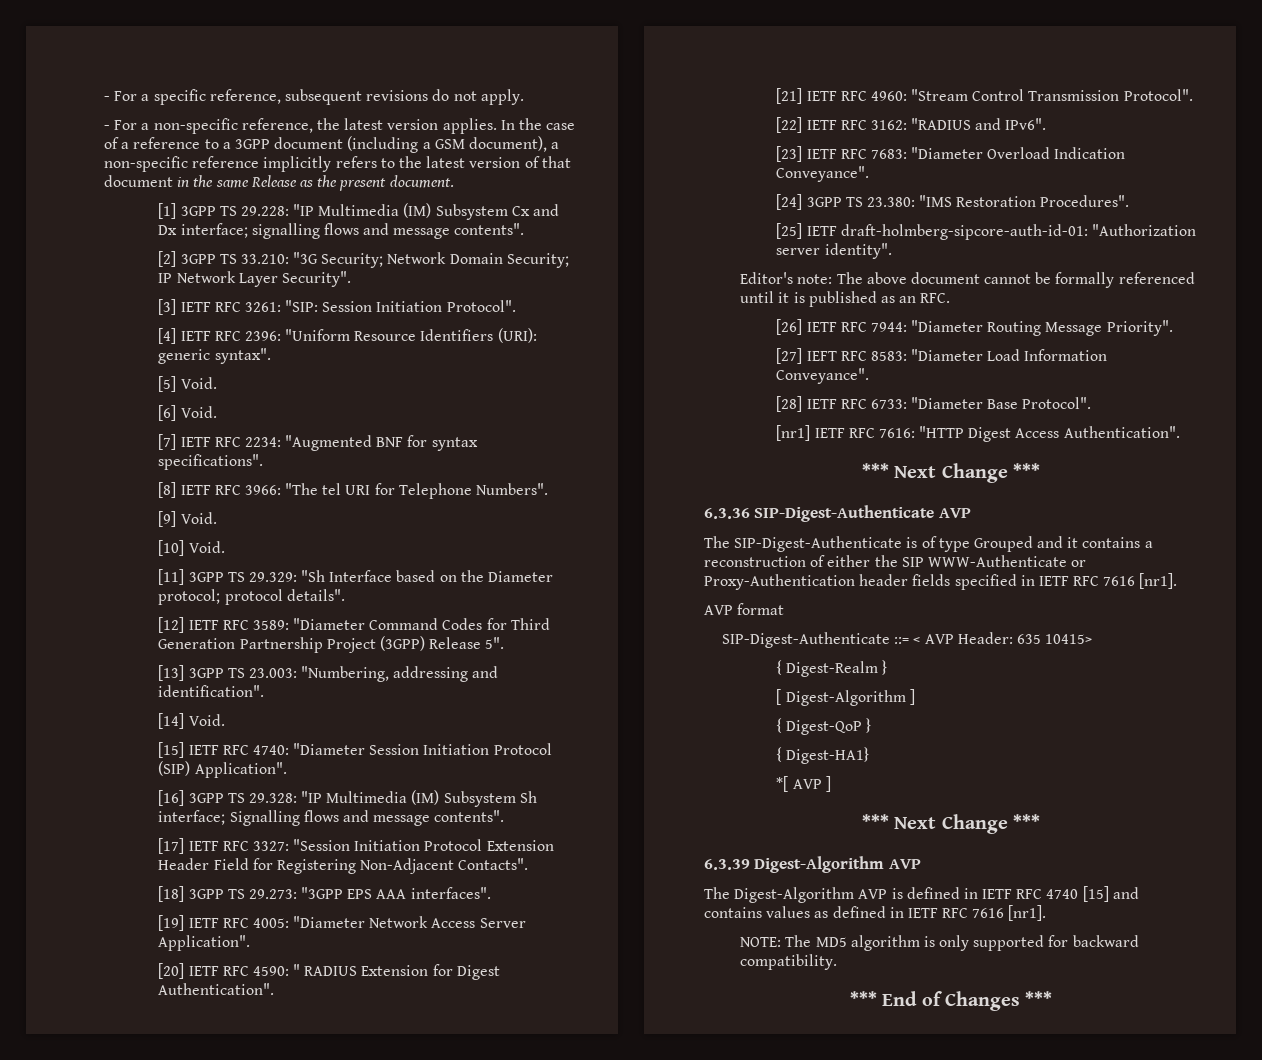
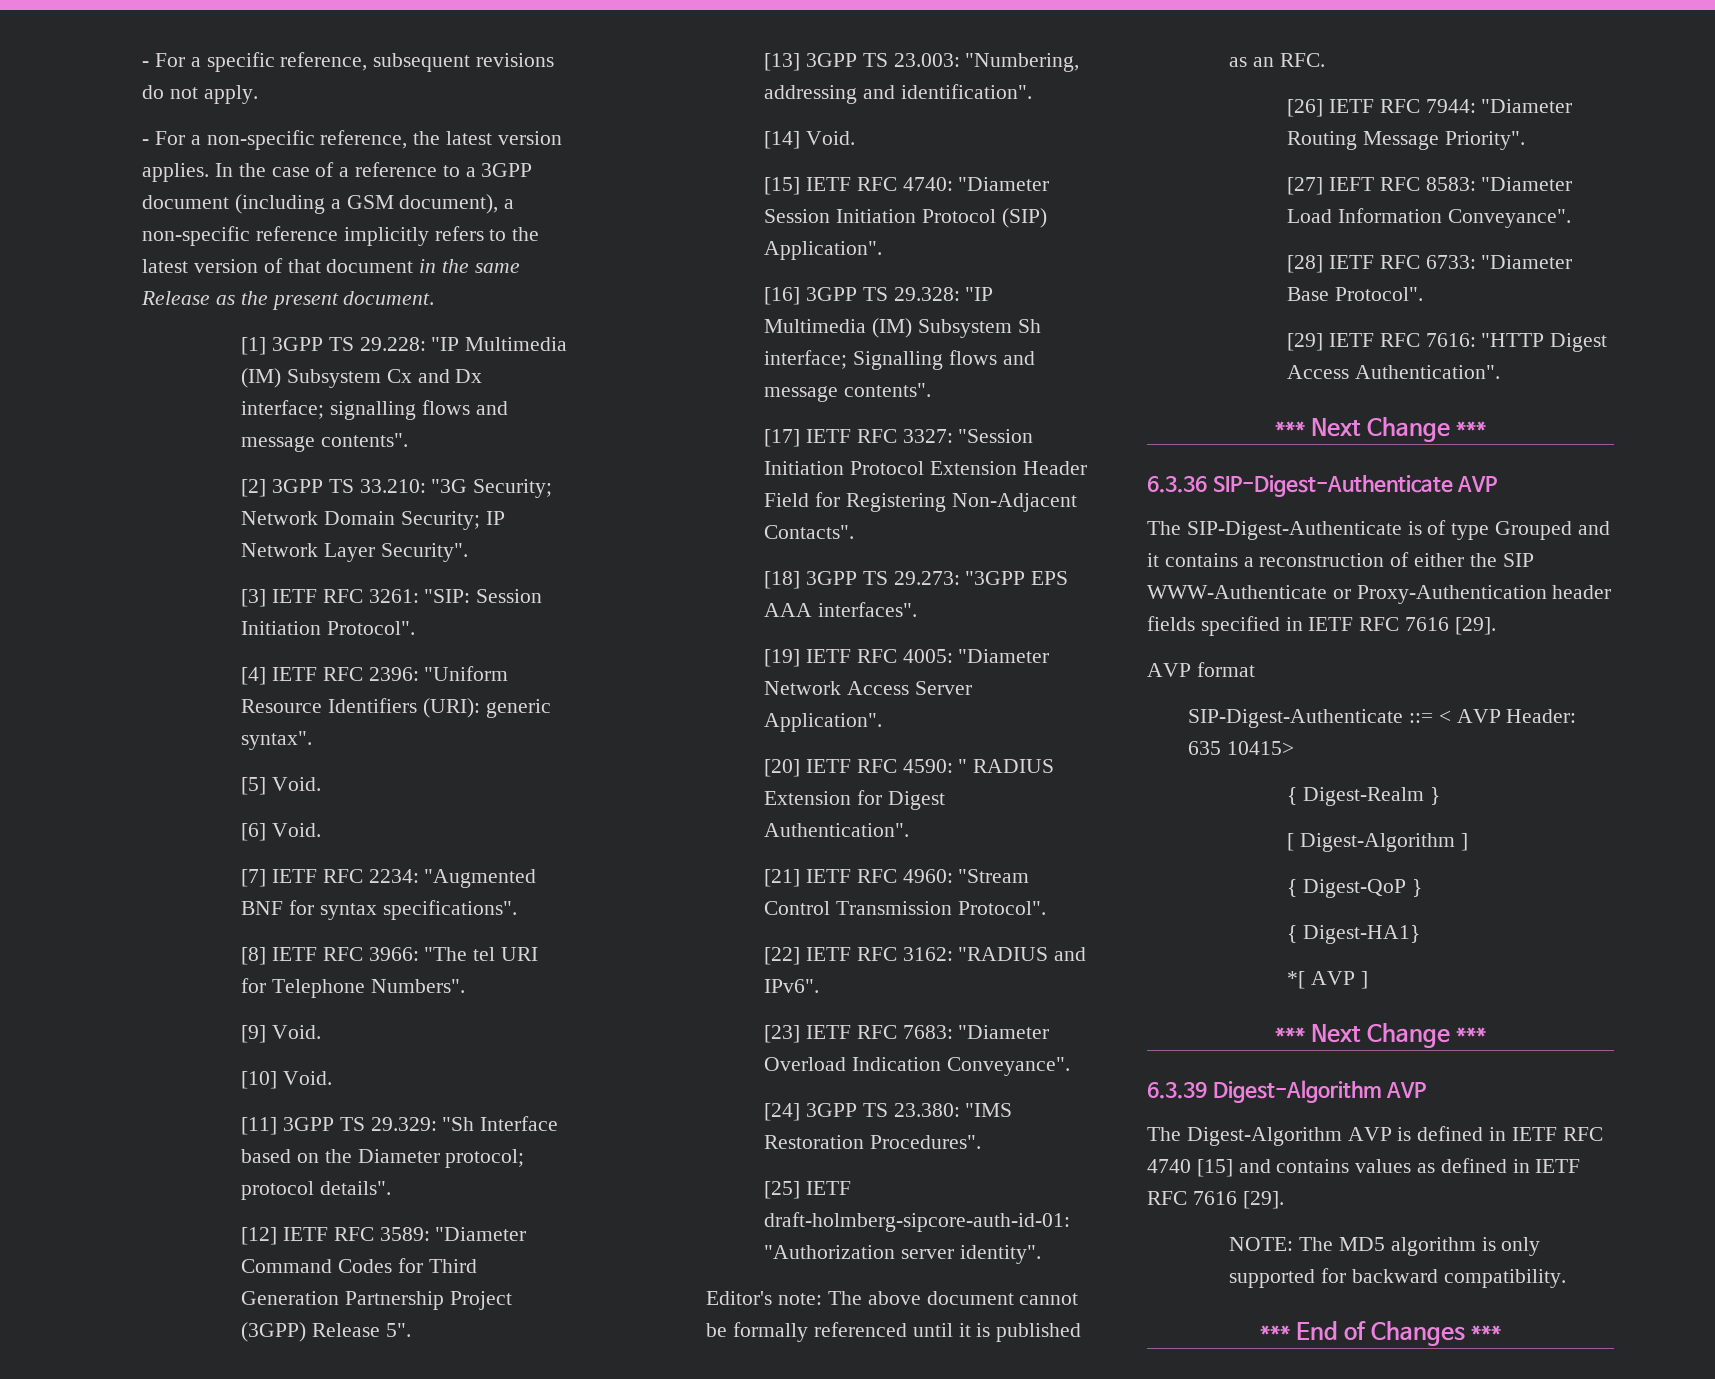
[776,425,811,441] [nr1] -> [1287,333,1324,351] [29]
[1139,573,1178,589] [nr1]. -> [1454,617,1496,635] [29].
[1008,905,1047,921] [nr1]. -> [1242,1191,1284,1209] [29].

